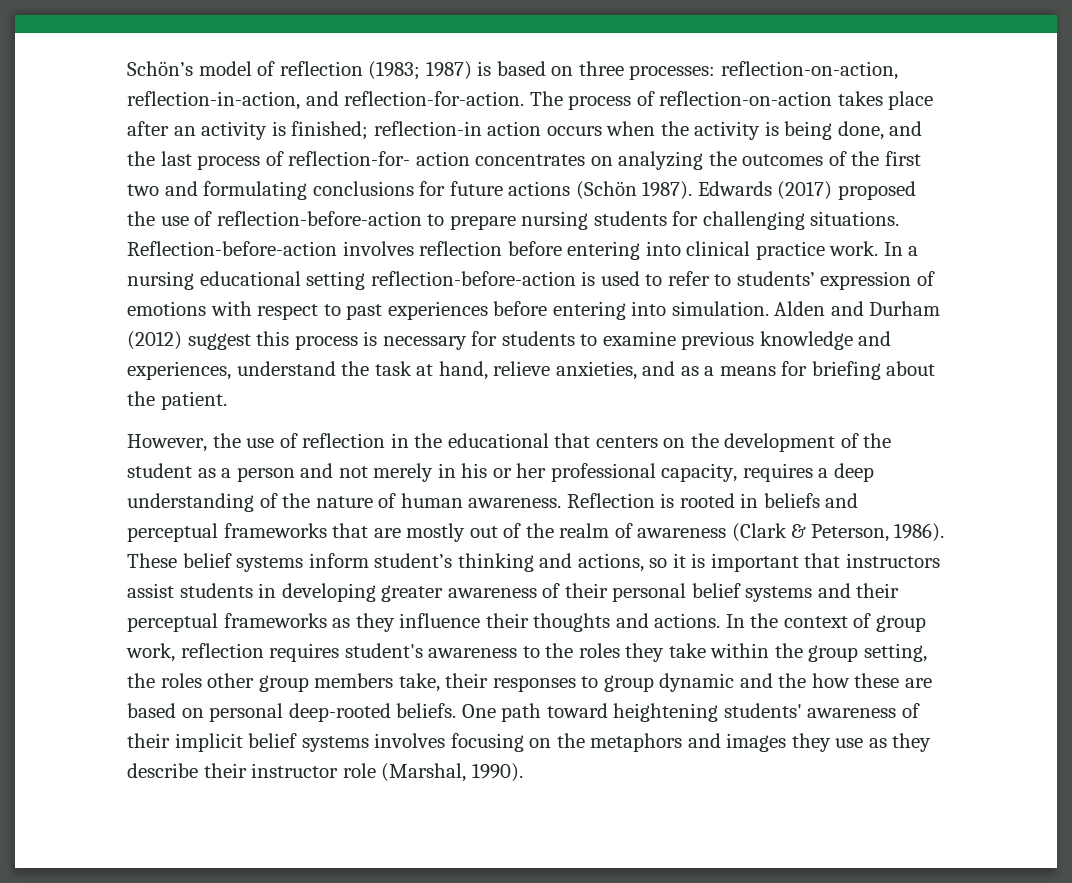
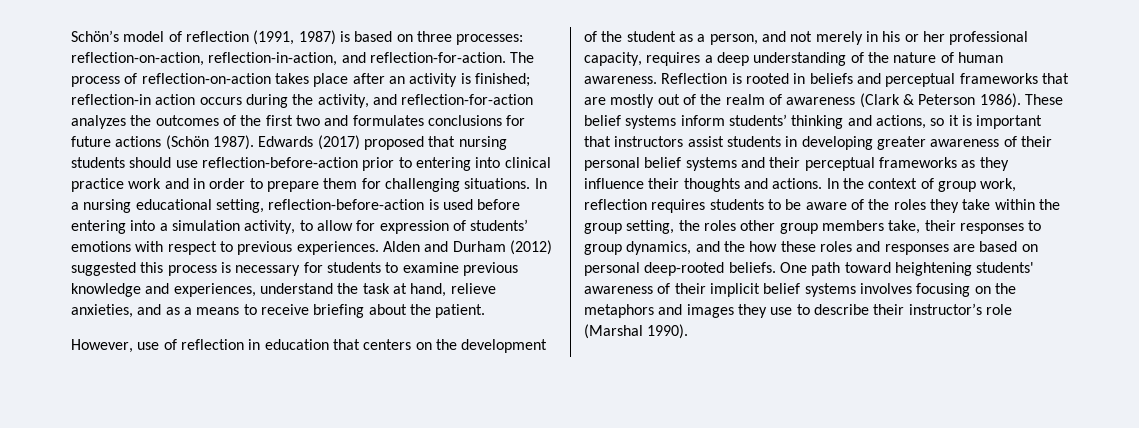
[368,61,421,80] (1983; -> [253,30,295,45] (1991,
[606,121,923,140] [127,151,704,170] when the activity is being done, and the last process of reflection-for- action concentrates on analyzing -> [245,94,534,108] [71,115,126,129] during the activity, and reflection-for-action analyzes
[203,181,308,200] formulating -> [352,115,424,126] formulates
[127,211,900,230] [127,241,879,260] the use of reflection-before-action to prepare nursing students for challenging situations. Reflection-before-action involves reflection before entering into clinical practice work. -> [428,136,507,150] [71,157,551,171] [71,178,531,192] that nursing students should use reflection-before-action prior to entering into clinical practice work and in order to prepare them for challenging situations.
[306,271,366,290] setting -> [215,199,264,213] setting,
[645,271,815,286] to refer to students’ -> [477,199,521,210] [71,220,376,234] before entering into a simulation activity, to allow for
(935, 278) none -> [470,219,529,231] students’
[346,301,769,320] past experiences before entering into simulation. -> [237,241,379,255] previous experiences.
[187,333,251,350] suggest -> [71,262,136,276] suggested
[781,361,808,376] for -> [243,304,309,315] to receive
[212,433,241,448] the -> (133, 346) none
[414,433,549,448] the educational -> [264,339,329,350] education
[236,467,295,482] person -> [709,34,758,45] person,
[810,524,889,542] Peterson, -> [918,94,976,105] Peterson
[374,553,453,568] student’s -> [728,114,787,126] students’
[344,643,540,658] student's awareness to -> [709,199,864,210] students to be aware of
[659,673,735,692] dynamic -> [626,241,692,255] dynamics,
(900, 680) none -> [819,241,949,255] roles and responses
[868,733,932,752] [127,763,467,782] as they describe their instructor role (Marshal, -> [796,303,1012,315] [584,324,643,339] to describe their instructor’s role (Marshal

